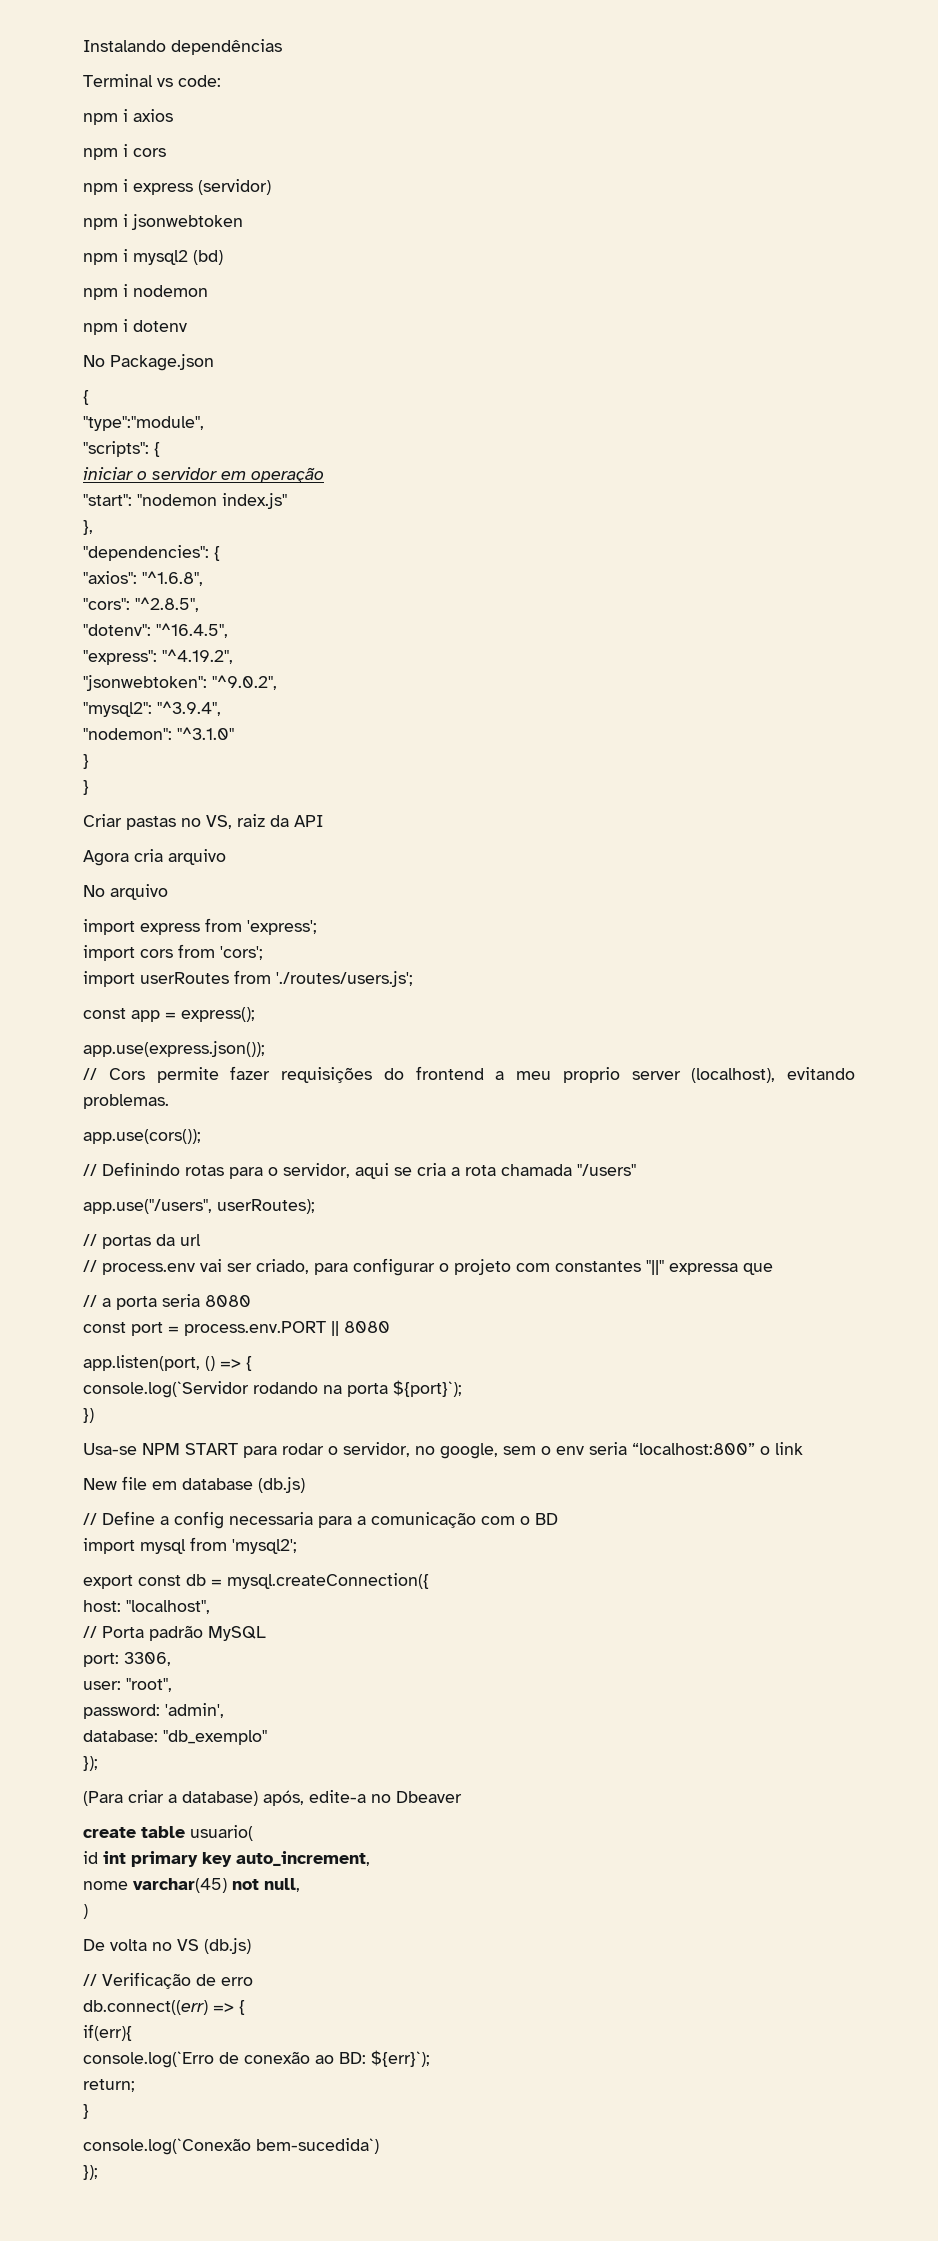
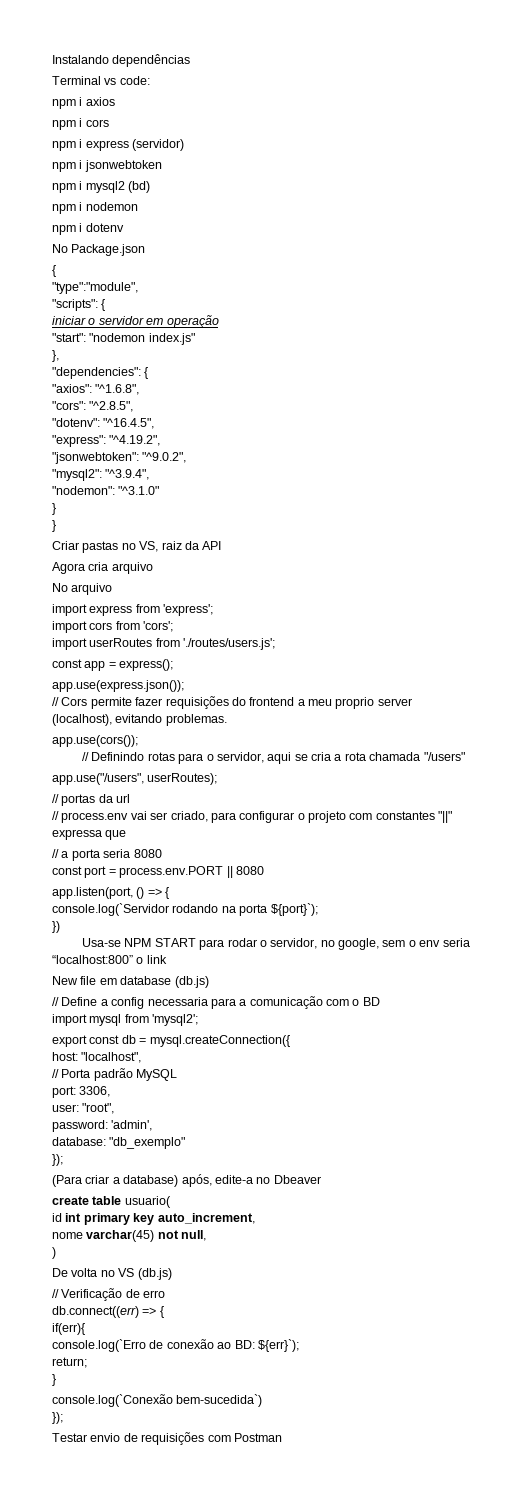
(98, 2172) none -> [52,1432,282,1445] // Testar envio de requisições com Postman

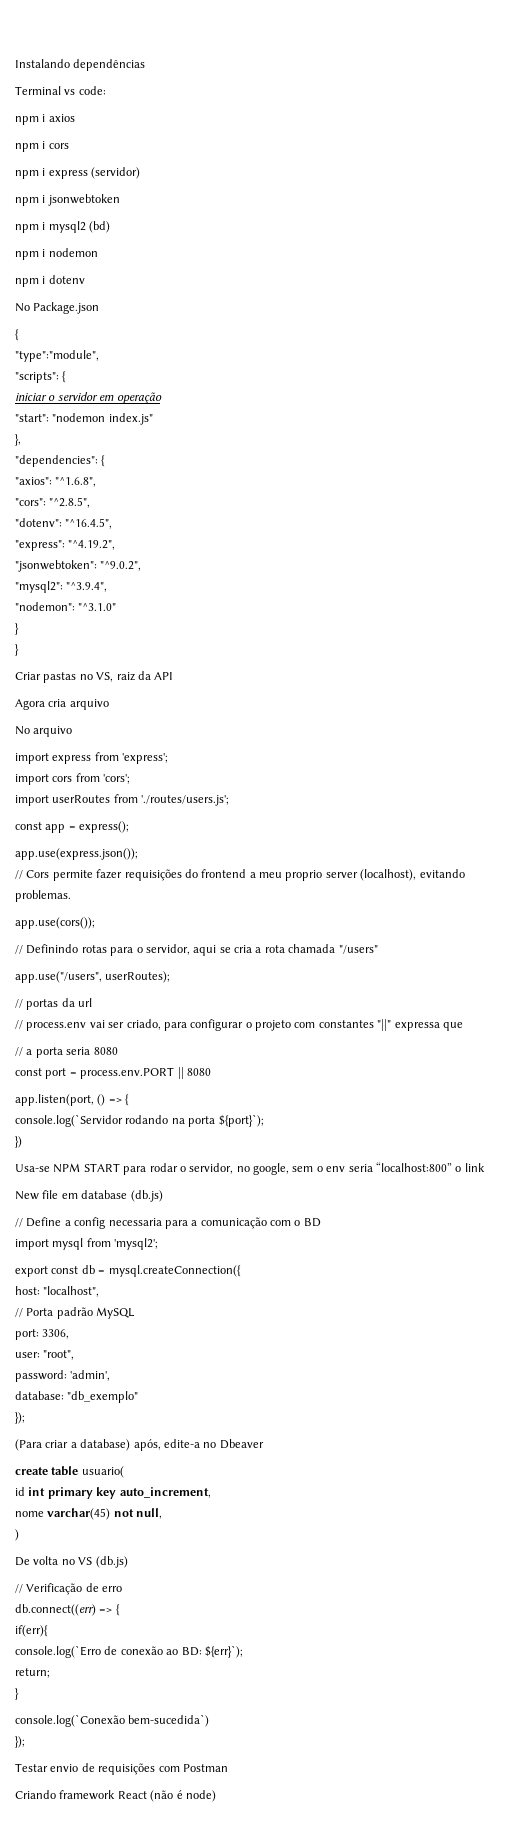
(282, 1437) none -> [15,1790,216,1802] // Criando framework React (não é node)

